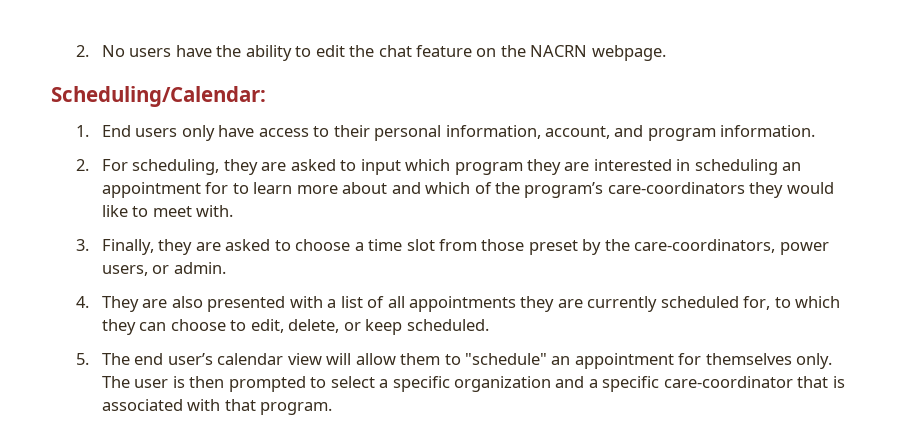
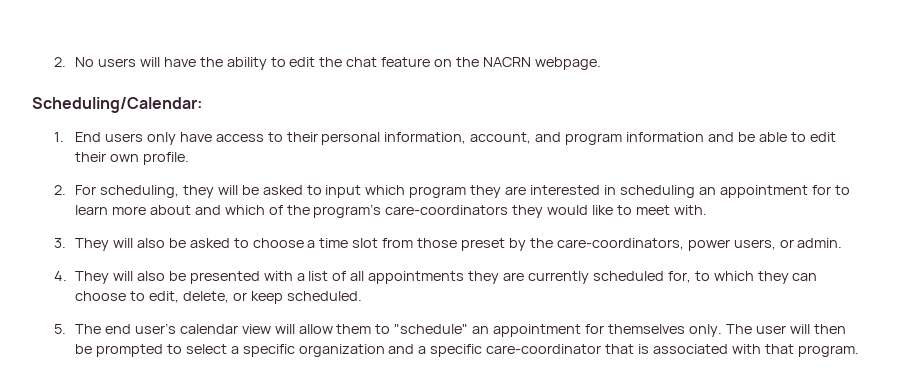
(172, 52) none -> [139,57,160,67] will
[720,125,816,137] information. -> [626,132,836,142] [75,152,189,165] information and be able to edit their own profile.
[261,162,287,171] are -> [217,185,259,195] will be
[101,239,221,255] Finally, they are -> [75,238,186,251] They will also be
[142,296,203,308] are also -> [112,271,186,281] will also be
[172,376,225,388] is then -> [789,324,846,334] [75,344,93,354] will then be

